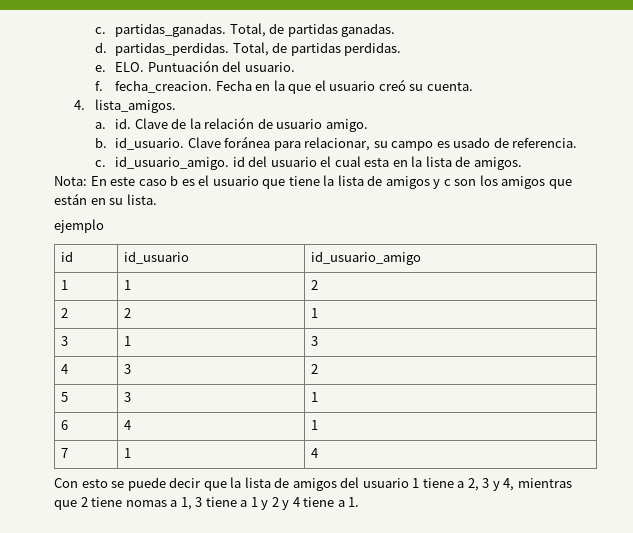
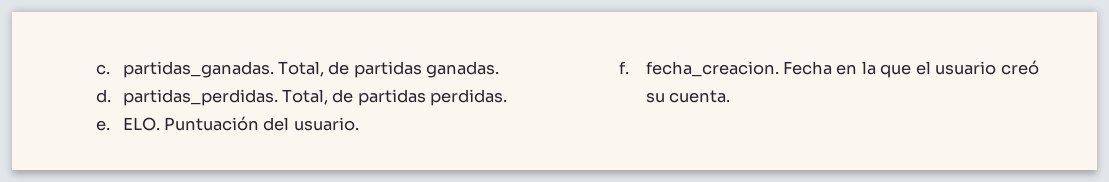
[74,99,176,113] [94,117,368,132] [94,136,578,151] [94,156,522,170] [54,175,572,189] [54,193,157,205] [54,219,104,233] [61,251,74,262] [124,251,190,264] [311,251,422,265] [61,280,69,290] [124,280,132,290] [311,280,319,290] [61,308,69,318] [124,308,132,318] [311,308,319,318] [61,336,69,346] [124,336,132,346] [311,336,319,346] [61,364,69,374] [124,364,132,374] [311,364,319,374] [61,392,69,402] [124,392,132,402] [311,392,319,402] [61,420,69,430] [124,420,132,430] [311,420,319,430] [61,448,69,458] [124,448,132,458] [311,448,319,458] [54,477,572,491] [54,497,360,510] // 4. lista_amigos. // a. id. Clave de la relación de usuario amigo. // b. id_usuario. Clave foránea para relacionar, su campo es usado de referencia. // c. id_usuario_amigo. id del usuario el cual esta en la lista de amigos. // Nota: En este caso b es el usuario que tiene la lista de amigos y c son los amigos que están en su lista. // ejemplo // id | id_usuario | id_usuario_amigo // 1 | 1 | 2 // 2 | 2 | 1 // 3 | 1 | 3 // 4 | 3 | 2 // 5 | 3 | 1 // 6 | 4 | 1 // 7 | 1 | 4 // Con esto se puede decir que la lista de amigos del usuario 1 tiene a 2, 3 y 4, mientras que 2 tiene nomas a 1, 3 tiene a 1 y 2 y 4 tiene a 1. -> (731, 96) none

